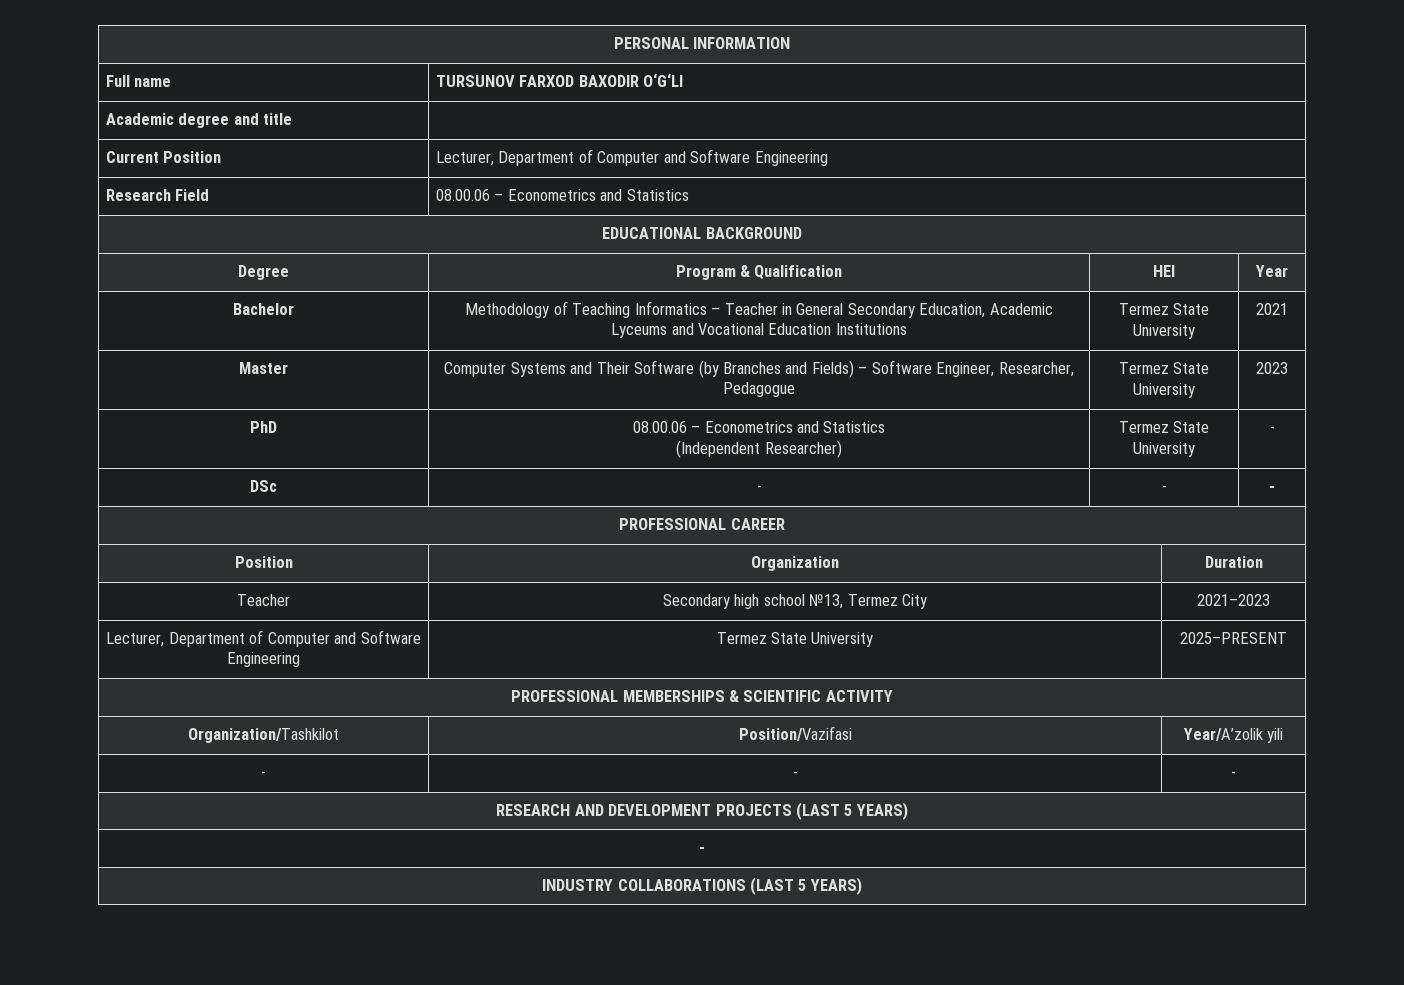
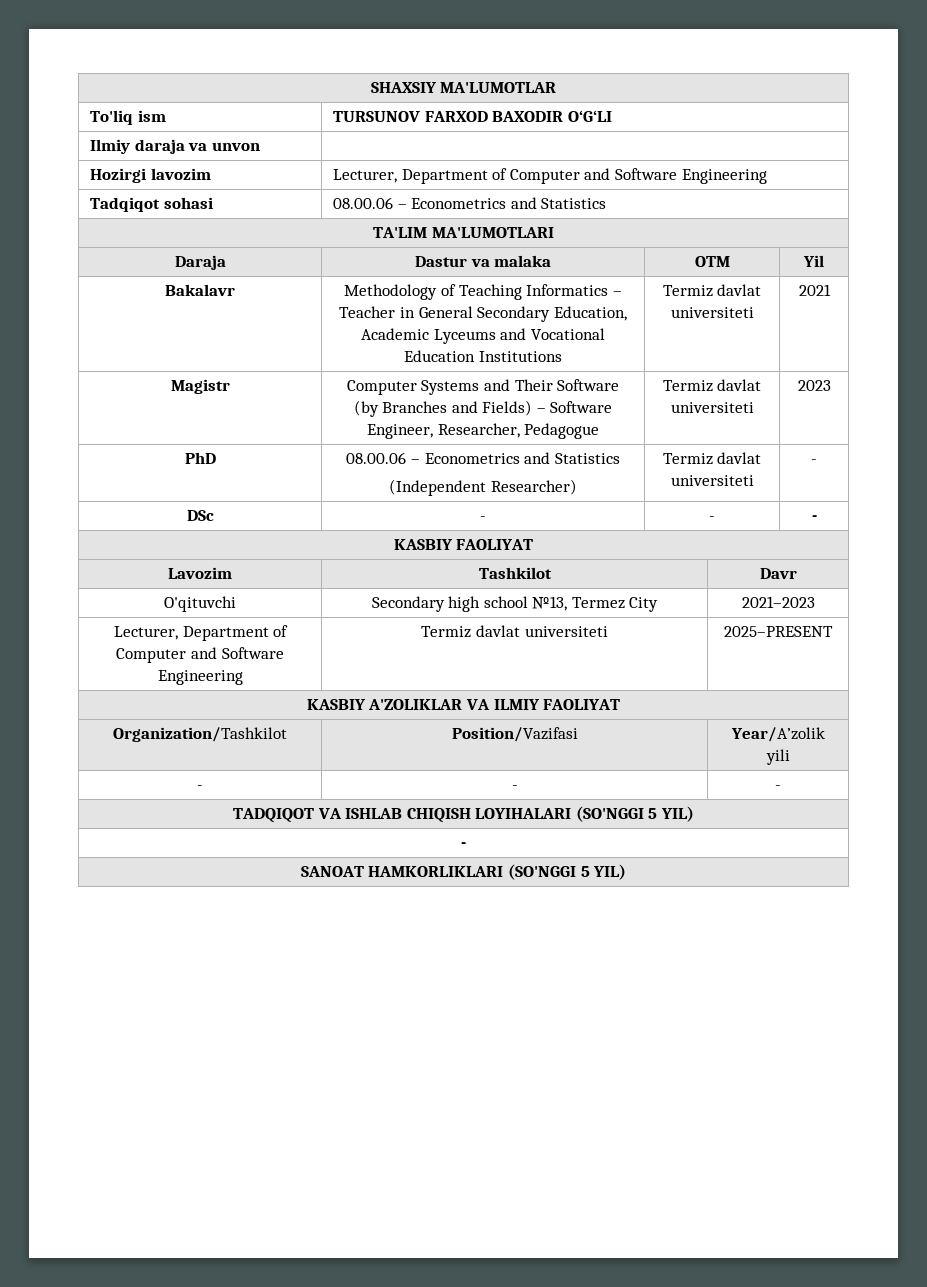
[613,37,791,49] [105,75,172,87] PERSONAL INFORMATION // Full name -> [370,82,557,93] [90,110,166,125] SHAXSIY MA'LUMOTLAR // To'liq ism
[105,113,293,128] [105,151,222,163] Academic degree and title | // Current Position -> [90,139,260,154] [90,168,211,183] Ilmiy daraja va unvon | // Hozirgi lavozim
[105,189,210,201] [435,189,689,201] [602,227,802,239] [238,265,289,280] [675,265,843,280] [1153,265,1175,277] [1255,265,1288,277] [233,303,294,315] Research Field | 08.00.06 – Econometrics and Statistics // EDUCATIONAL BACKGROUND // Degree | Program & Qualification | HEI | Year // Bachelor -> [90,197,213,212] [333,197,607,209] [373,227,554,238] [174,255,226,270] [414,255,552,267] [694,256,730,267] [803,255,824,267] [165,284,235,296] Tadqiqot sohasi | 08.00.06 – Econometrics and Statistics // TA'LIM MA'LUMOTLARI // Daraja | Dastur va malaka | OTM | Yil // Bakalavr
[1118,303,1210,315] [1133,324,1195,339] Termez State University -> [662,284,762,297] [670,307,754,318] Termiz davlat universiteti
[239,362,288,374] Master -> [170,379,230,394] Magistr
[1118,362,1210,374] [1133,383,1195,398] Termez State University -> [662,379,762,392] [670,402,754,413] Termiz davlat universiteti
[1118,421,1210,433] [1133,442,1195,457] Termez State University -> [662,452,762,465] [670,475,754,486] Termiz davlat universiteti
[619,518,785,530] [234,556,293,568] [750,556,839,571] [1204,556,1263,568] [237,594,290,606] PROFESSIONAL CAREER // Position | Organization | Duration // Teacher -> [393,539,534,550] [168,567,232,579] [478,567,552,579] [759,568,797,579] [164,596,236,612] KASBIY FAOLIYAT // Lavozim | Tashkilot | Davr // O'qituvchi
[716,632,874,647] [1180,632,1287,644] [511,690,893,702] Termez State University | 2025–PRESENT // PROFESSIONAL MEMBERSHIPS & SCIENTIFIC ACTIVITY -> [421,625,608,638] [724,626,833,637] [306,699,621,710] Termiz davlat universiteti | 2025–PRESENT // KASBIY A'ZOLIKLAR VA ILMIY FAOLIYAT
[496,802,908,820] [699,847,705,853] [542,877,862,895] RESEARCH AND DEVELOPMENT PROJECTS (LAST 5 YEARS) // - // INDUSTRY COLLABORATIONS (LAST 5 YEARS) -> [232,806,695,823] [461,842,466,848] [300,864,627,880] TADQIQOT VA ISHLAB CHIQISH LOYIHALARI (SO'NGGI 5 YIL) // - // SANOAT HAMKORLIKLARI (SO'NGGI 5 YIL)

